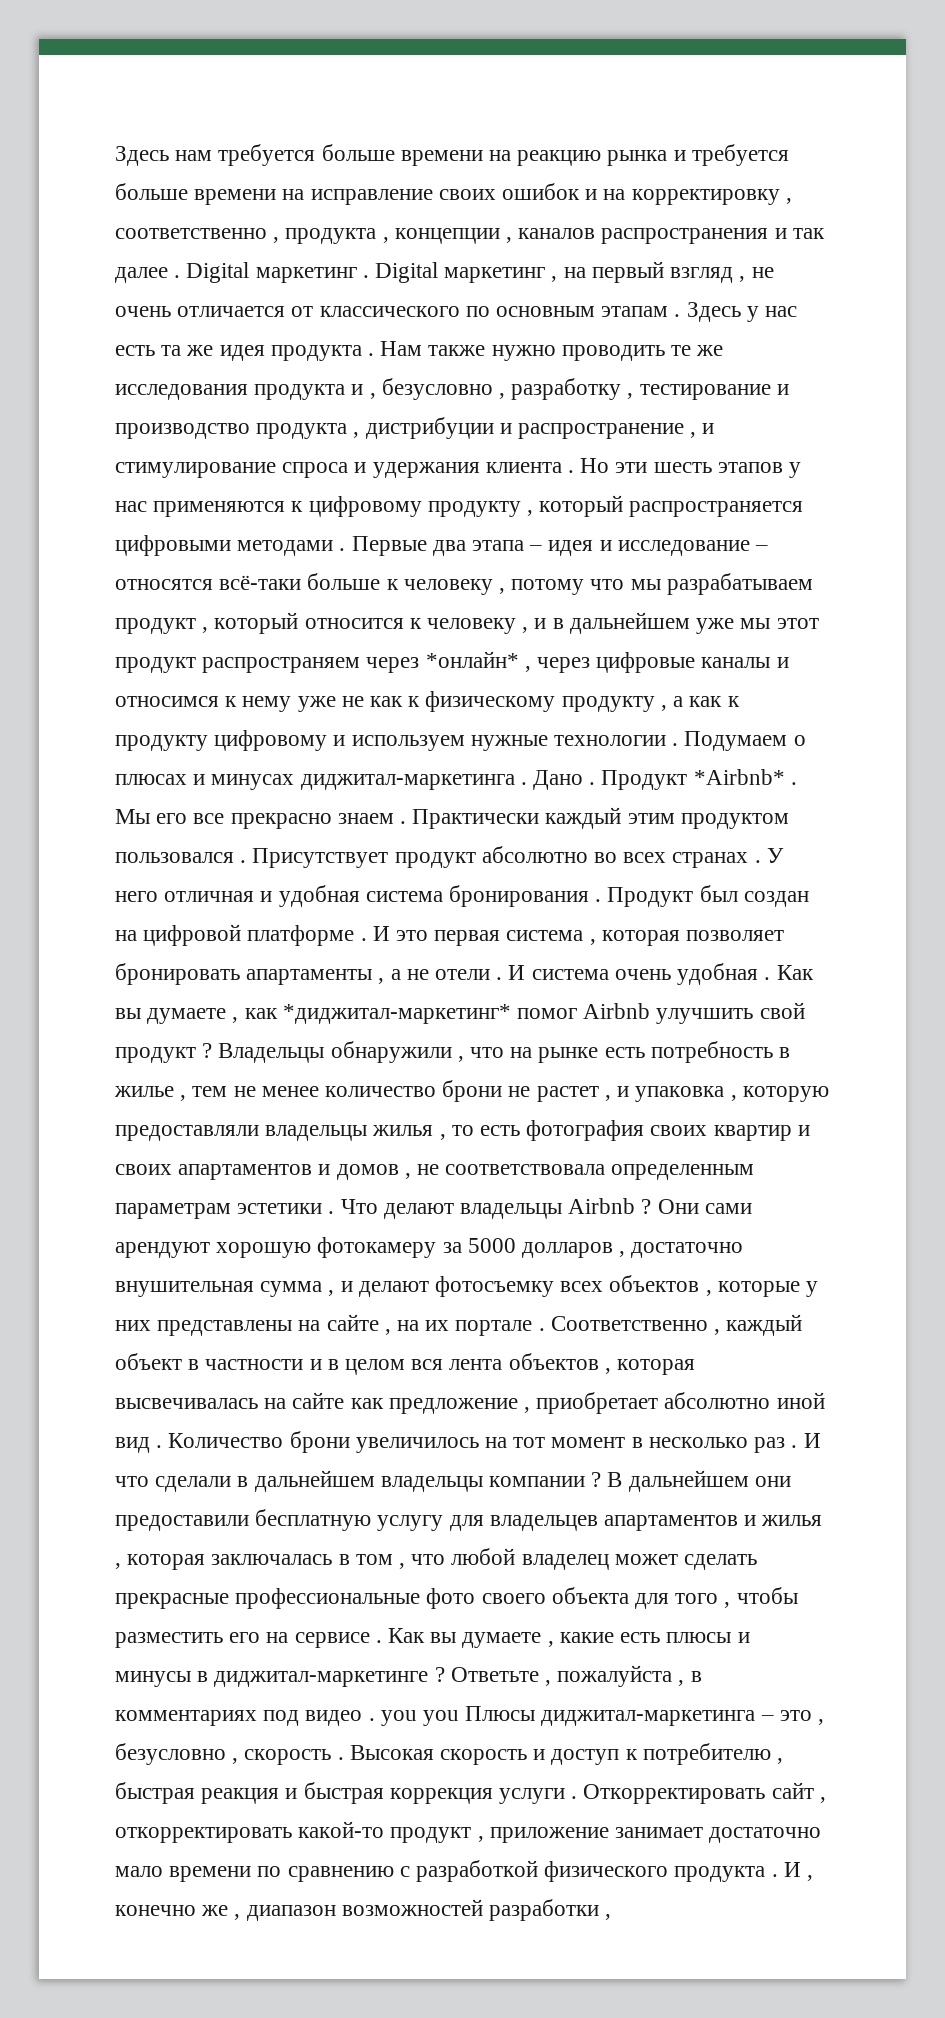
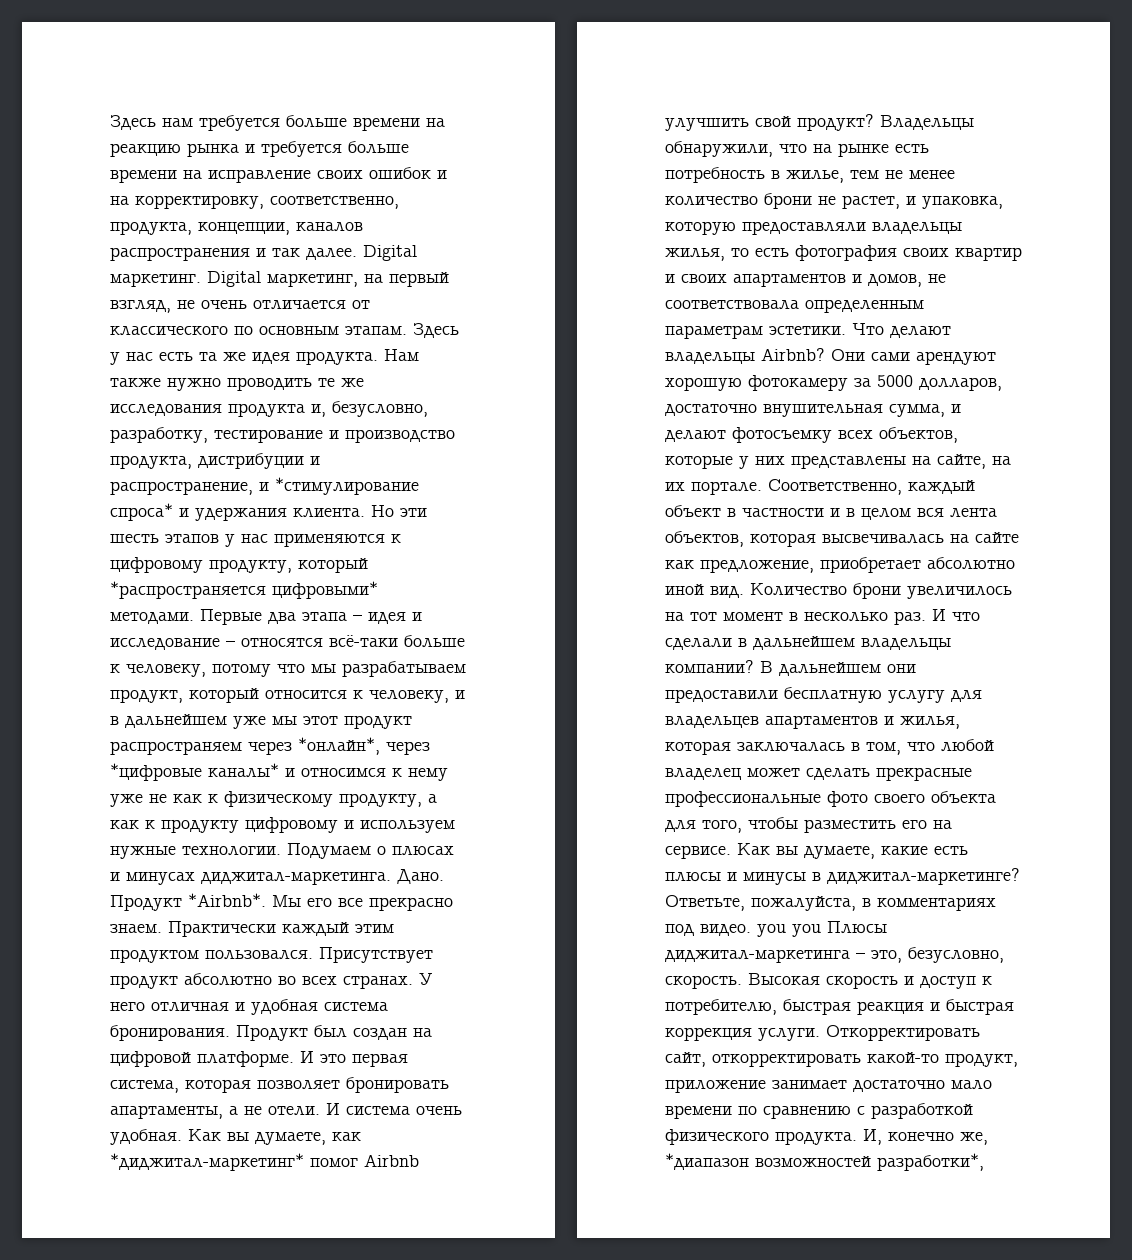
[631,189,792,205] [115,228,825,244] [115,261,746,283] корректировку , соответственно , продукта , концепции , каналов распространения и так далее . Digital маркетинг . Digital маркетинг , на первый взгляд , -> [135,195,399,209] [110,221,363,235] [110,245,417,261] [110,271,449,287] [110,300,171,313] корректировку, соответственно, продукта, концепции, каналов распространения и так далее. Digital маркетинг. Digital маркетинг, на первый взгляд,
[601,306,681,317] этапам . -> [345,326,407,335] этапам.
[270,345,375,361] продукта . -> [296,351,378,365] продукта.
[351,378,789,400] [115,417,715,439] [115,462,575,478] и , безусловно , разработку , тестирование и производство продукта , дистрибуции и распространение , и стимулирование спроса и удержания клиента . -> [311,401,428,417] [110,427,455,443] [110,453,320,469] [110,477,419,495] [110,503,365,521] и, безусловно, разработку, тестирование и производство продукта, дистрибуции и распространение, и *стимулирование спроса* и удержания клиента.
[427,495,804,517] [115,535,346,556] продукту , который распространяется цифровыми методами . -> [209,558,368,573] [110,581,378,599] [110,612,194,624] продукту, который *распространяется цифровыми* методами.
[403,579,506,595] человеку , -> [126,664,206,677] человеку,
[115,618,209,634] продукт , -> [110,689,183,703] продукт,
[427,618,529,634] человеку , -> [369,690,449,703] человеку,
[425,651,771,673] *онлайн* , через цифровые каналы -> [298,737,430,755] [110,763,279,781] *онлайн*, через *цифровые каналы*
[561,696,667,712] продукту , -> [339,793,422,807] продукту,
[554,735,679,746] технологии . -> [182,846,281,856] технологии.
[300,769,797,790] диджитал-маркетинга . Дано . Продукт *Airbnb* . -> [201,869,444,885] [110,893,266,911] диджитал-маркетинга. Дано. Продукт *Airbnb*.
[337,813,407,824] знаем . -> [110,924,162,933] знаем.
[115,852,247,863] пользовался . -> [205,950,313,960] пользовался.
[672,852,761,868] странах . -> [343,975,413,989] странах.
[449,885,602,907] бронирования . -> [110,1025,230,1041] бронирования.
[247,925,367,946] платформе . -> [197,1051,294,1067] платформе.
[506,930,596,945] система , -> [110,1080,179,1093] система,
[246,963,814,985] [115,1008,239,1024] апартаменты , а не отели . И система очень удобная . Как вы думаете , -> [110,1103,462,1119] [110,1129,326,1145] апартаменты, а не отели. И система очень удобная. Как вы думаете,
[115,1041,464,1063] продукт ? Владельцы обнаружили , -> [797,114,974,131] [665,141,773,157] продукт? Владельцы обнаружили,
[114,1086,187,1101] жилье , -> [786,170,844,183] жилье,
[536,1086,737,1102] растет , и упаковка , -> [842,195,1003,209] растет, и упаковка,
[372,1125,446,1140] жилья , -> [665,248,725,261] жилья,
[336,1164,411,1180] домов , -> [868,274,922,287] домов,
[237,1203,335,1214] эстетики . -> [769,326,846,335] эстетики.
[568,1198,652,1214] Airbnb ? -> [761,348,825,361] Airbnb?
[522,1242,744,1258] [115,1281,335,1297] долларов , достаточно внушительная сумма , -> [919,377,1002,391] [665,404,945,417] долларов, достаточно внушительная сумма,
[609,1275,712,1296] объектов , -> [879,427,958,443] объектов,
[326,1314,721,1336] сайте , на их портале . Соответственно , -> [937,454,1011,469] [665,479,902,495] сайте, на их портале. Соответственно,
[508,1353,611,1374] объектов , -> [665,531,744,547] объектов,
[388,1398,531,1414] предложение , -> [700,559,814,573] предложение,
[115,1437,163,1453] вид . -> [710,586,744,598] вид.
[754,1437,798,1453] раз . -> [894,611,926,625] раз.
[489,1472,602,1487] компании ? -> [665,660,754,673] компании?
[761,1515,823,1526] [115,1563,121,1569] жилья , -> [900,716,960,729] жилья,
[355,1554,406,1569] том , -> [866,742,901,755] том,
[675,1593,731,1608] того , -> [702,820,742,833] того,
[294,1628,554,1648] сервисе . Как вы думаете , -> [665,843,875,859] сервисе. Как вы думаете,
[214,1665,685,1687] диджитал-маркетинге ? Ответьте , пожалуйста , -> [827,868,1020,885] [665,895,856,911] диджитал-маркетинге? Ответьте, пожалуйста,
[305,1710,375,1726] видео . -> [700,924,751,936] видео.
[779,1710,825,1725] [115,1743,344,1765] это , безусловно , скорость . -> [871,947,1004,963] [665,975,742,989] это, безусловно, скорость.
[642,1743,784,1765] потребителю , -> [665,999,777,1015] потребителю,
[499,1782,826,1804] [115,1821,484,1843] услуги . Откорректировать сайт , откорректировать какой-то продукт , -> [758,1025,980,1041] [665,1052,1018,1067] услуги. Откорректировать сайт, откорректировать какой-то продукт,
[674,1862,814,1882] [115,1899,612,1921] продукта . И , конечно же , диапазон возможностей разработки , -> [775,1129,988,1145] [665,1153,984,1171] продукта. И, конечно же, *диапазон возможностей разработки*,

